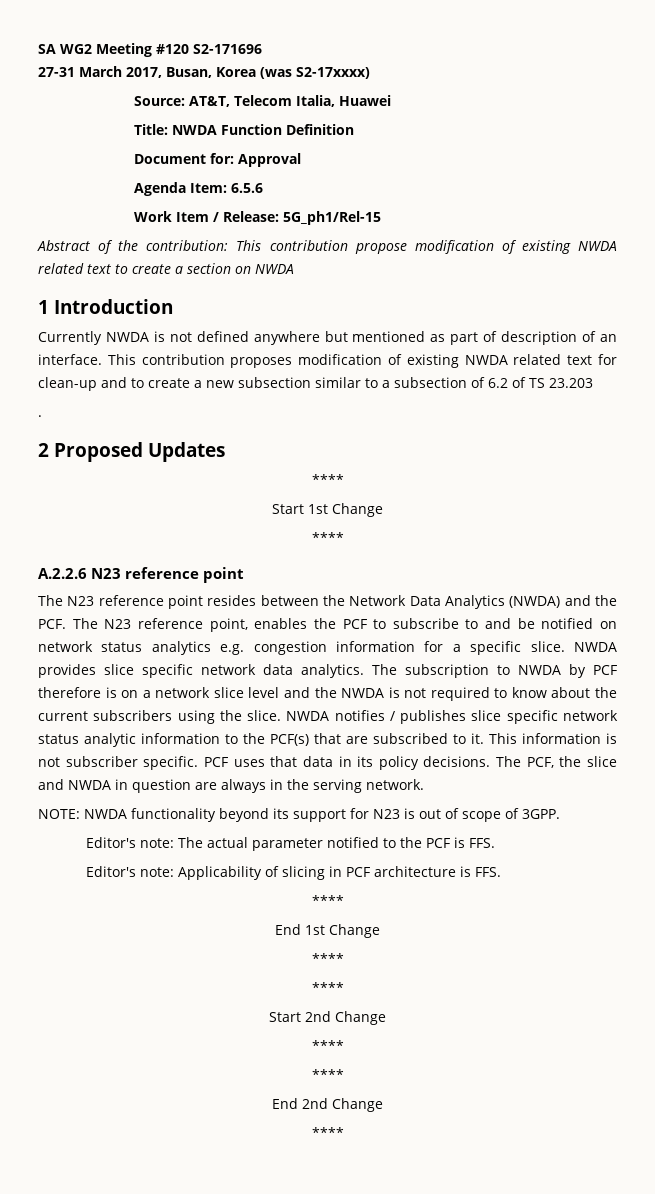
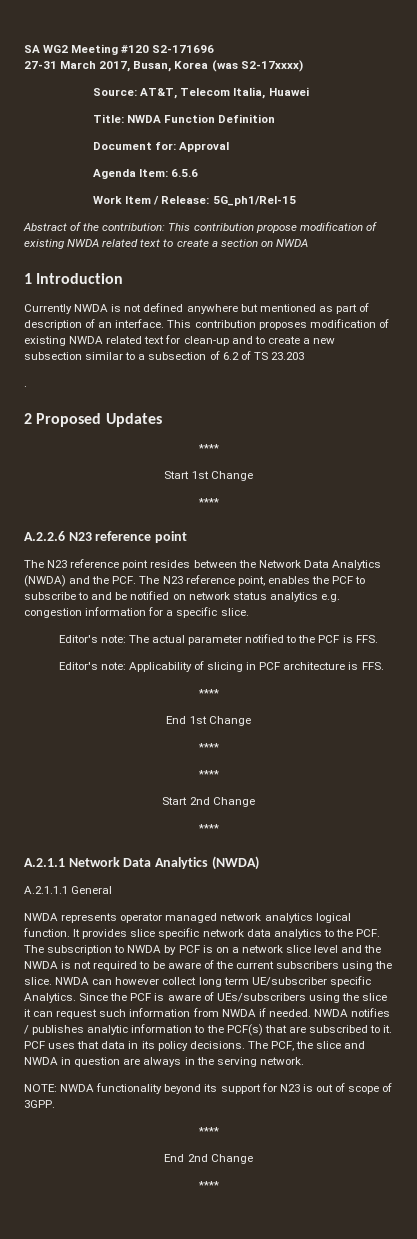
[573,642,617,652] [38,664,617,678] [38,687,617,701] [38,710,618,724] [38,733,617,747] [38,756,617,770] [38,779,424,793] [38,808,560,822] NWDA provides slice specific network data analytics. The subscription to NWDA by PCF therefore is on a network slice level and the NWDA is not required to know about the current subscribers using the slice. NWDA notifies / publishes slice specific network status analytic information to the PCF(s) that are subscribed to it. This information is not subscriber specific. PCF uses that data in its policy decisions. The PCF, the slice and NWDA in question are always in the serving network. // NOTE: NWDA functionality beyond its support for N23 is out of scope of 3GPP. -> (249, 612) none
(344, 1045) none -> [24,856,259,870] [24,886,113,894] [24,913,351,923] [23,928,381,939] [24,945,382,955] [24,960,393,971] [24,976,371,987] [24,992,388,1003] [24,1008,391,1019] [24,1024,393,1036] [24,1041,366,1051] [24,1057,304,1067] [24,1083,393,1094] [24,1100,55,1108] // A.2.1.1 Network Data Analytics (NWDA) // A.2.1.1.1 General // NWDA represents operator managed network analytics logical function. It provides slice specific network data analytics to the PCF. The subscription to NWDA by PCF is on a network slice level and the NWDA is not required to be aware of the current subscribers using the slice. NWDA can however collect long term UE/subscriber specific Analytics. Since the PCF is aware of UEs/subscribers using the slice it can request such information from NWDA if needed. NWDA notifies / publishes analytic information to the PCF(s) that are subscribed to it. PCF uses that data in its policy decisions. The PCF, the slice and NWDA in question are always in the serving network. // NOTE: NWDA functionality beyond its support for N23 is out of scope of 3GPP.

